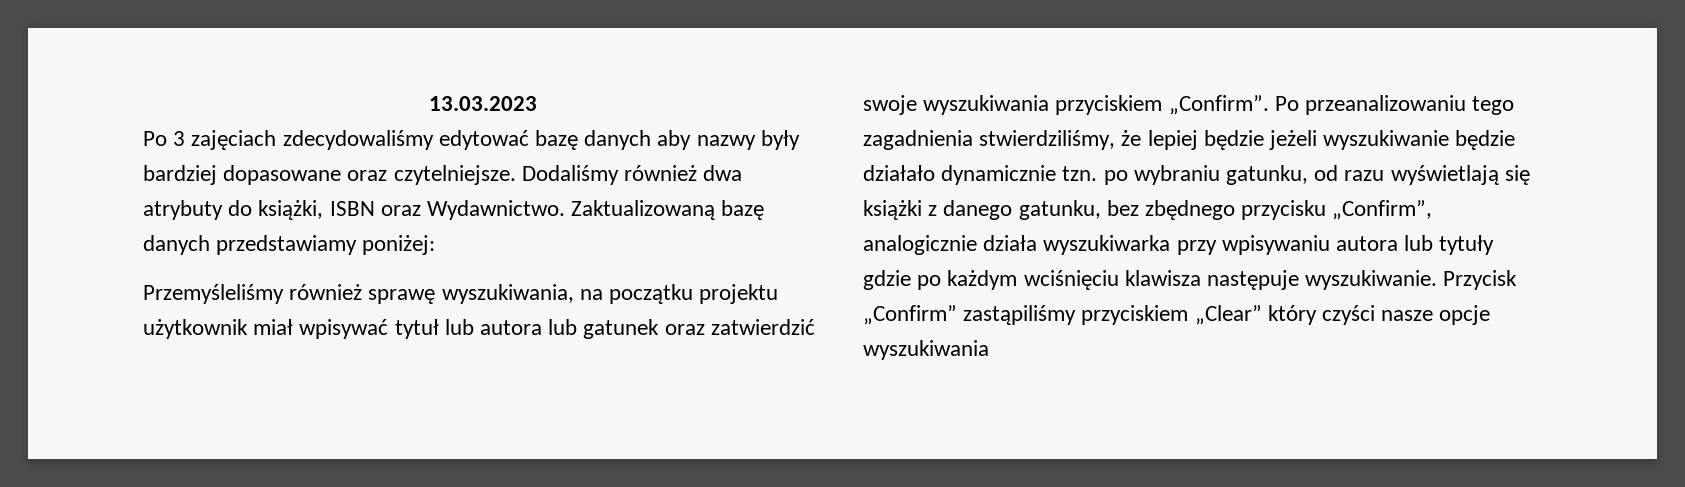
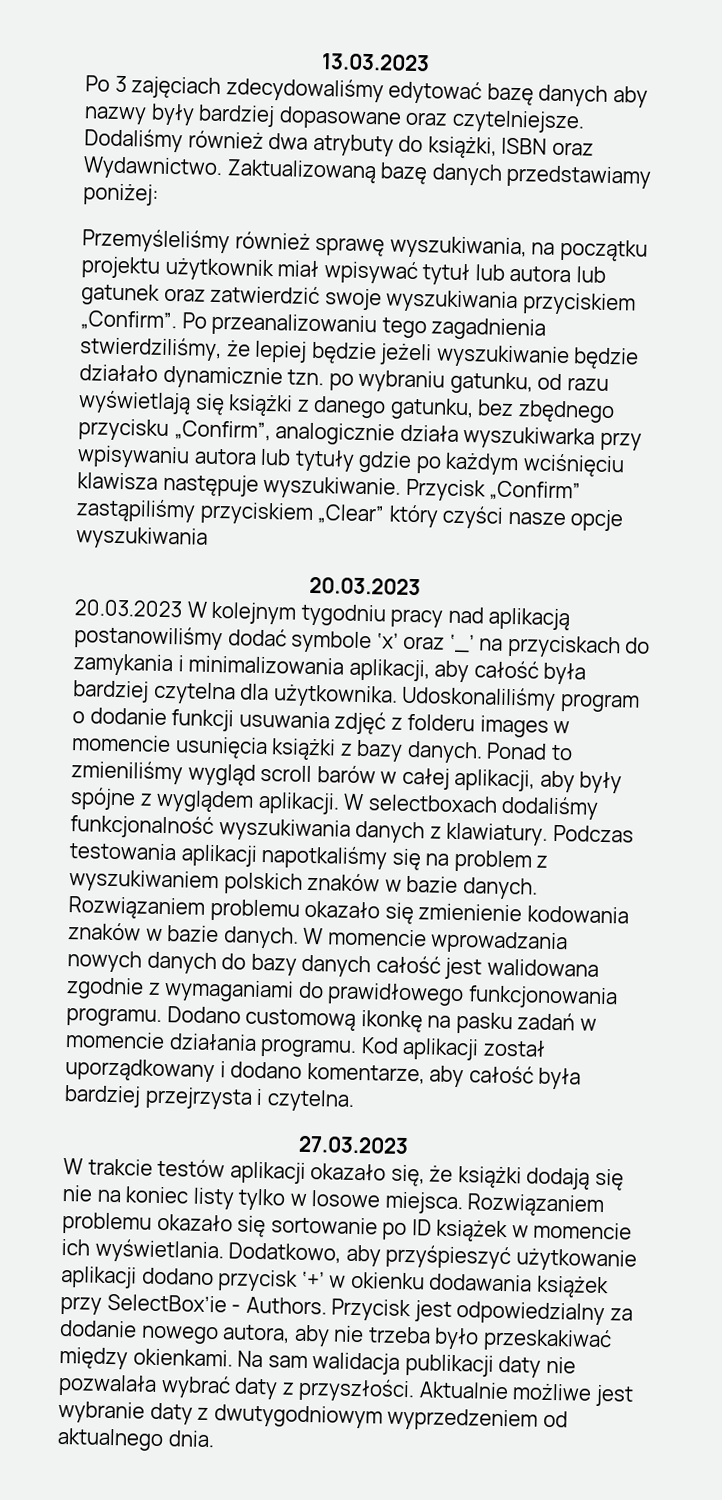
(989, 350) none -> [308,576,421,596] [74,599,571,631] [74,625,651,659] [73,653,587,685] [72,680,640,713] [72,707,571,738] [71,734,573,764] [71,760,623,794] [70,787,600,820] [70,814,634,846] [69,842,549,873] [69,869,538,900] [68,896,629,925] [68,922,569,955] [67,950,599,980] [66,977,618,1010] [66,1006,597,1035] [65,1031,546,1061] [65,1058,582,1090] [64,1085,355,1112] [297,1135,409,1155] [63,1158,624,1191] [62,1185,605,1218] [62,1212,633,1243] [61,1238,637,1272] [60,1265,609,1299] [60,1293,633,1326] [59,1319,612,1353] [59,1346,576,1378] [58,1373,634,1407] [58,1400,568,1432] [57,1427,215,1452] // 20.03.2023 // 20.03.2023 W kolejnym tygodniu pracy nad aplikacją postanowiliśmy dodać symbole ‘x’ oraz ‘_’ na przyciskach do zamykania i minimalizowania aplikacji, aby całość była bardziej czytelna dla użytkownika. Udoskonaliliśmy program o dodanie funkcji usuwania zdjęć z folderu images w momencie usunięcia książki z bazy danych. Ponad to zmieniliśmy wygląd scroll barów w całej aplikacji, aby były spójne z wyglądem aplikacji. W selectboxach dodaliśmy funkcjonalność wyszukiwania danych z klawiatury. Podczas testowania aplikacji napotkaliśmy się na problem z wyszukiwaniem polskich znaków w bazie danych. Rozwiązaniem problemu okazało się zmienienie kodowania znaków w bazie danych. W momencie wprowadzania nowych danych do bazy danych całość jest walidowana zgodnie z wymaganiami do prawidłowego funkcjonowania programu. Dodano customową ikonkę na pasku zadań w momencie działania programu. Kod aplikacji został uporządkowany i dodano komentarze, aby całość była bardziej przejrzysta i czytelna. // 27.03.2023 // W trakcie testów aplikacji okazało się, że książki dodają się nie na koniec listy tylko w losowe miejsca. Rozwiązaniem problemu okazało się sortowanie po ID książek w momencie ich wyświetlania. Dodatkowo, aby przyśpieszyć użytkowanie aplikacji dodano przycisk ‘+’ w okienku dodawania książek przy SelectBox’ie - Authors. Przycisk jest odpowiedzialny za dodanie nowego autora, aby nie trzeba było przeskakiwać między okienkami. Na sam walidacja publikacji daty nie pozwalała wybrać daty z przyszłości. Aktualnie możliwe jest wybranie daty z dwutygodniowym wyprzedzeniem od aktualnego dnia.

